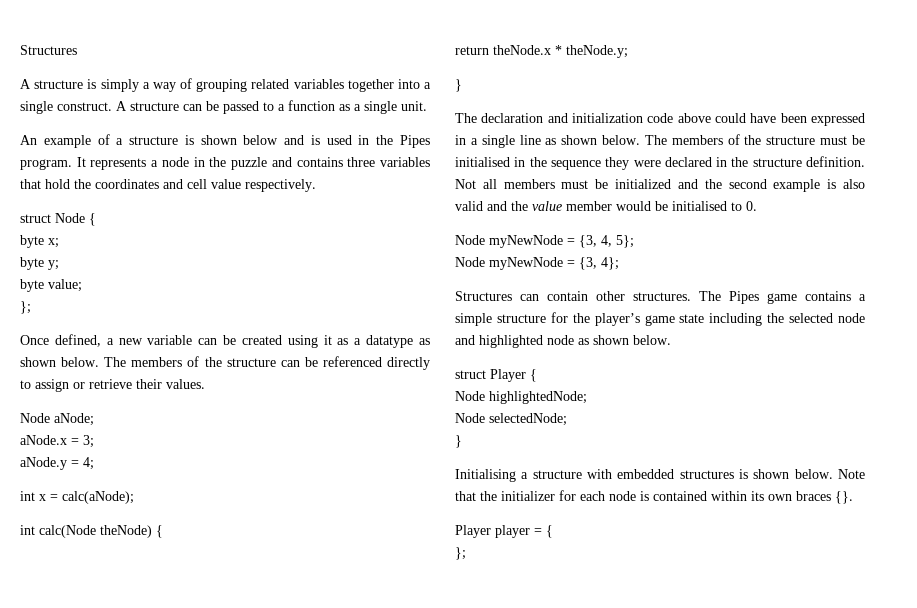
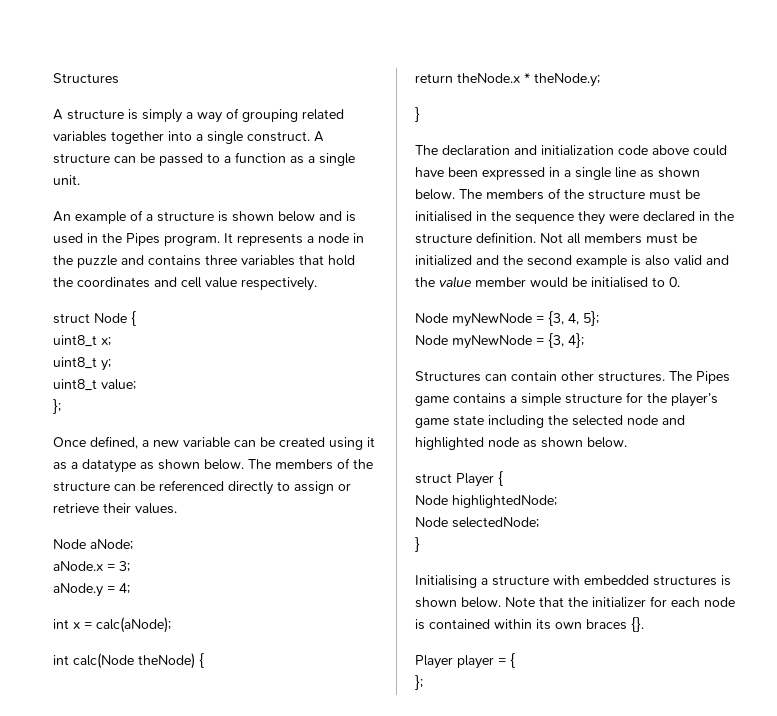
[20,235,44,248] byte -> [53,335,97,347] uint8_t
[20,257,44,270] byte -> [53,357,97,369] uint8_t
[20,279,44,292] byte -> [53,379,97,391] uint8_t

